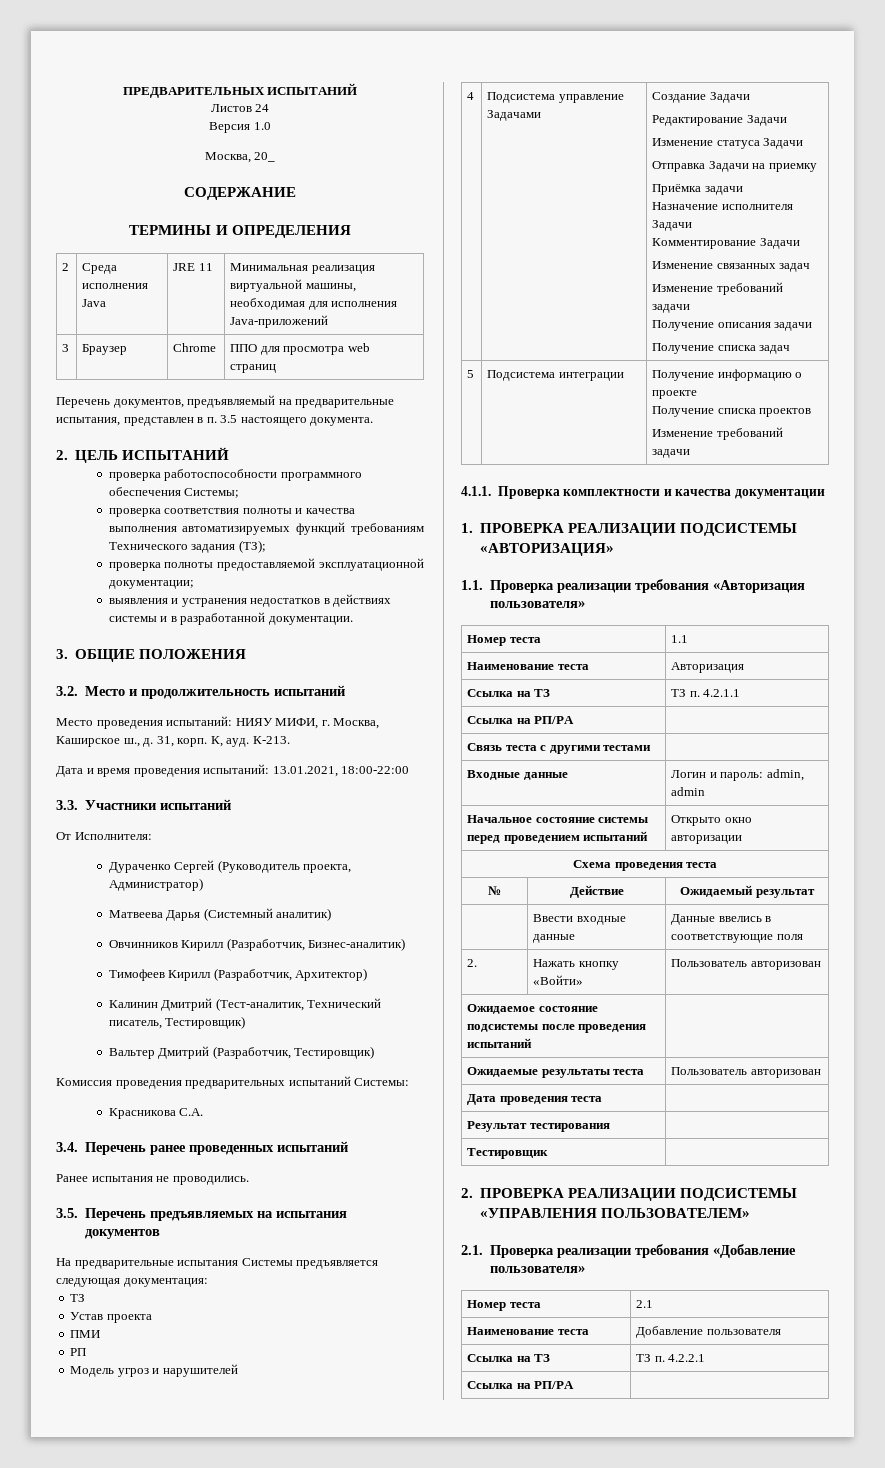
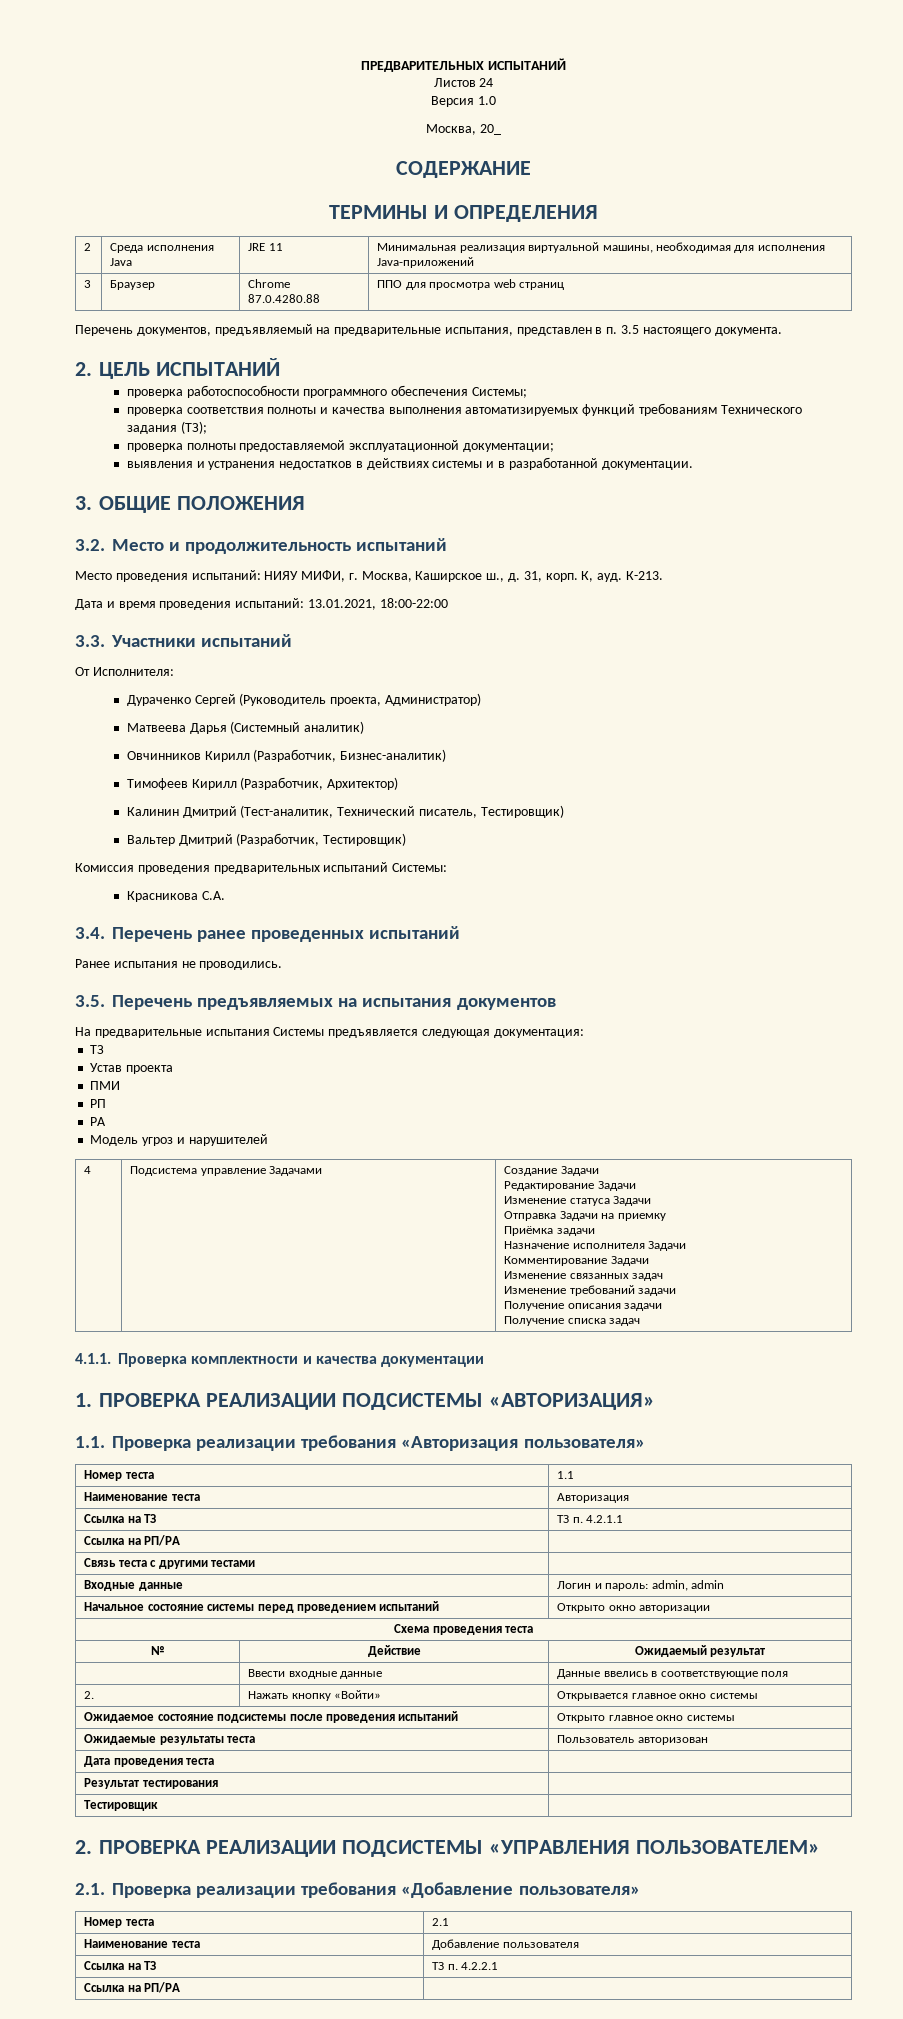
(217, 347) none -> [248,294,321,303] 87.0.4280.88
(87, 1352) none -> [90,1117,107,1126] // РА
[467,370,475,378] [487,370,624,381] [652,369,803,381] [652,390,698,399] [652,406,812,417] [652,427,783,440] [652,449,691,458] // 5 | Подсистема интеграции | Получение информацию о проекте // Получение списка проектов // Изменение требований задачи -> (641, 1322) none
[671,959,821,970] Пользователь авторизован -> [557,1691,758,1701] Открывается главное окно системы
(533, 1043) none -> [557,1713,735,1723] Открыто главное окно системы

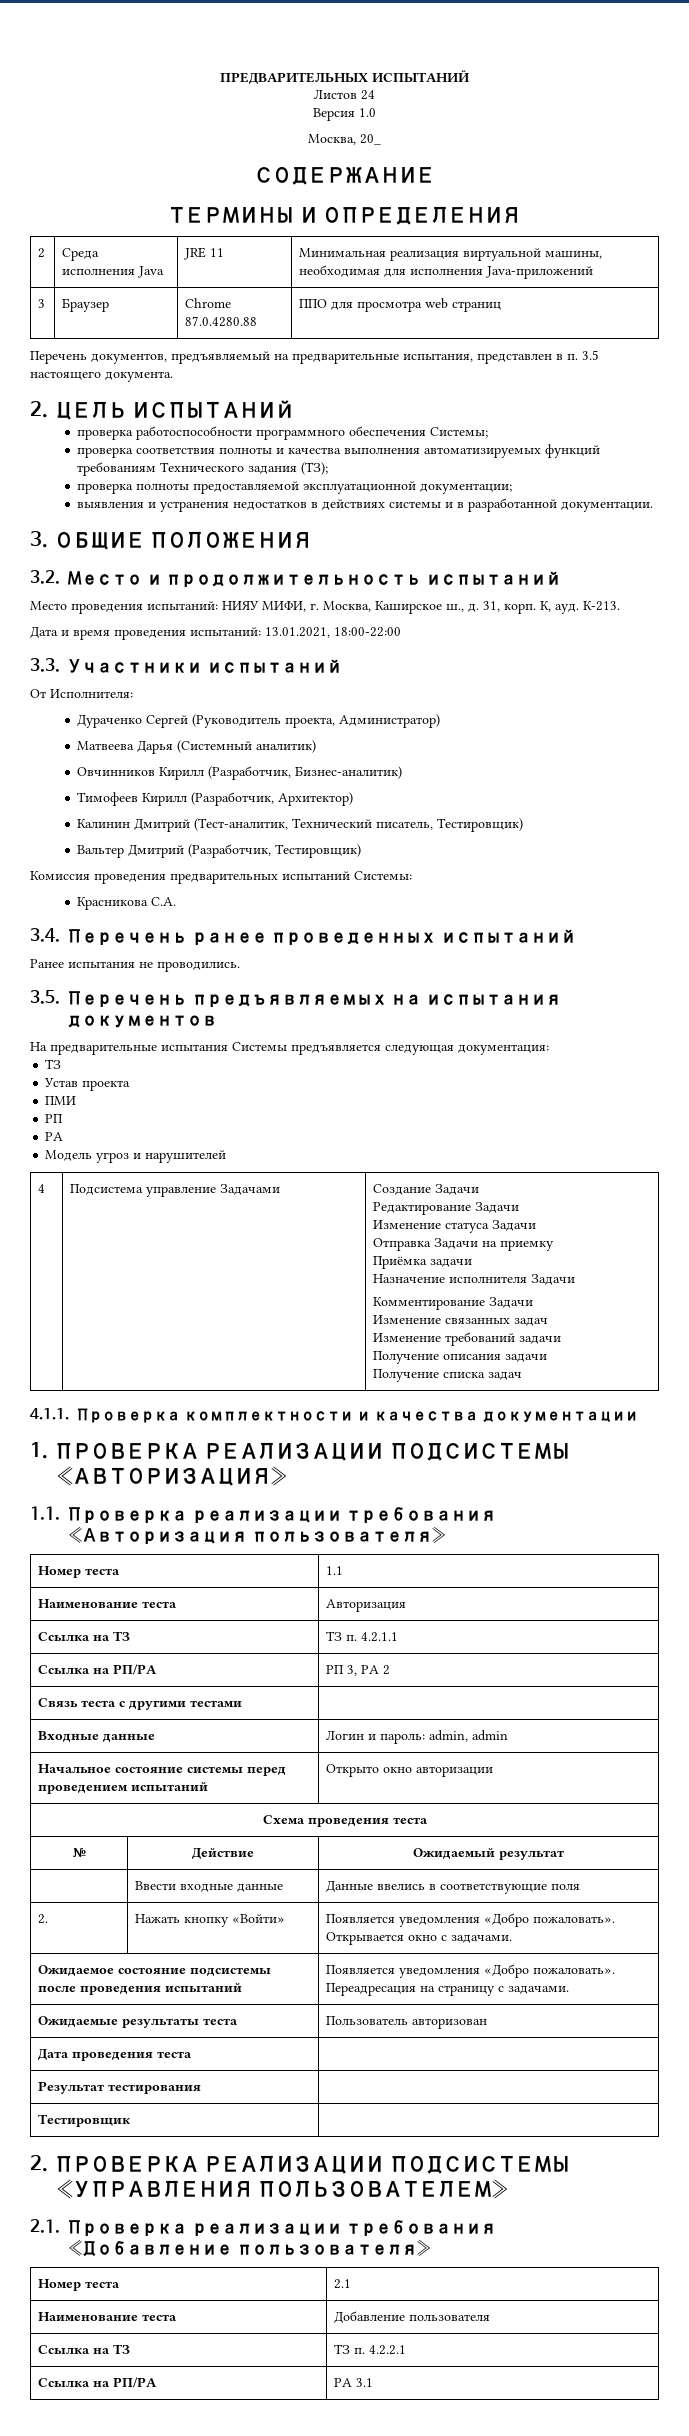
(181, 1540) none -> [326,1665,391,1676] РП 3, РА 2
[557,1691,758,1701] Открывается главное окно системы -> [326,1913,616,1927] [326,1932,513,1945] Появляется уведомления «Добро пожаловать». Открывается окно с задачами.
[557,1713,735,1723] Открыто главное окно системы -> [326,1964,616,1978] [326,1983,570,1996] Появляется уведомления «Добро пожаловать». Переадресация на страницу с задачами.
(181, 1987) none -> [334,2378,374,2387] РА 3.1

